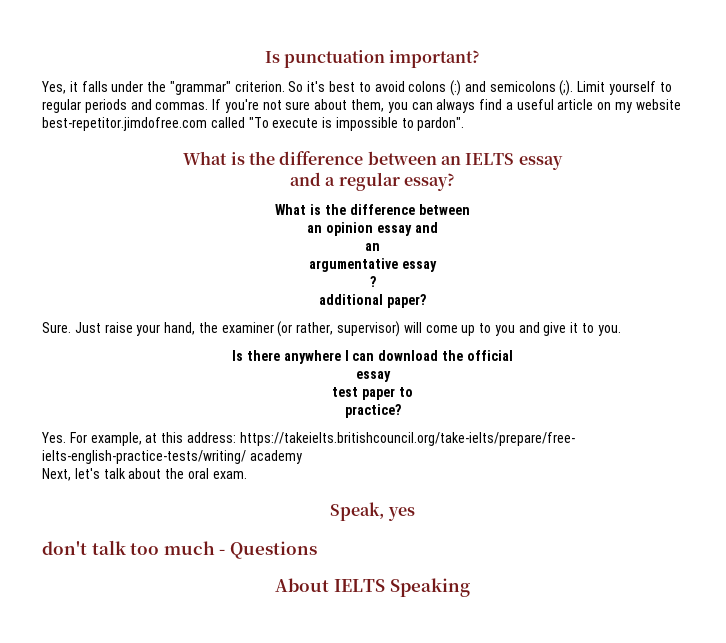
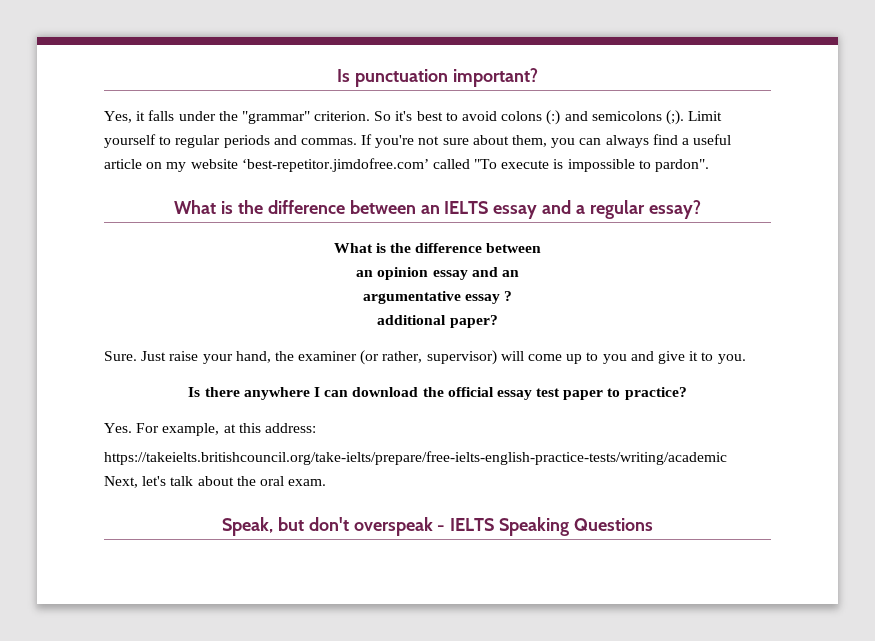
[42,117,207,131] best-repetitor.jimdofree.com -> [241,158,429,172] ‘best-repetitor.jimdofree.com’
(563, 163) // -> (538, 212) none
(438, 227) // -> (498, 272) none
(437, 266) // -> (500, 299) none
[355,371,391,382] // essay // -> [496,390,532,400] essay
(413, 392) // -> (621, 392) none
[239,432,575,446] [42,450,302,464] https://takeielts.britishcouncil.org/take-ielts/prepare/free- ielts-english-practice-tests/writing/ academy -> [104,451,727,465] // https://takeielts.britishcouncil.org/take-ielts/prepare/free-ielts-english-practice-tests/writing/academic
[387,507,415,521] [42,540,317,559] [275,578,330,592] yes // don't talk too much - Questions // About -> [277,517,446,536] but don't overspeak -
(470, 587) none -> [574,518,654,531] Questions

